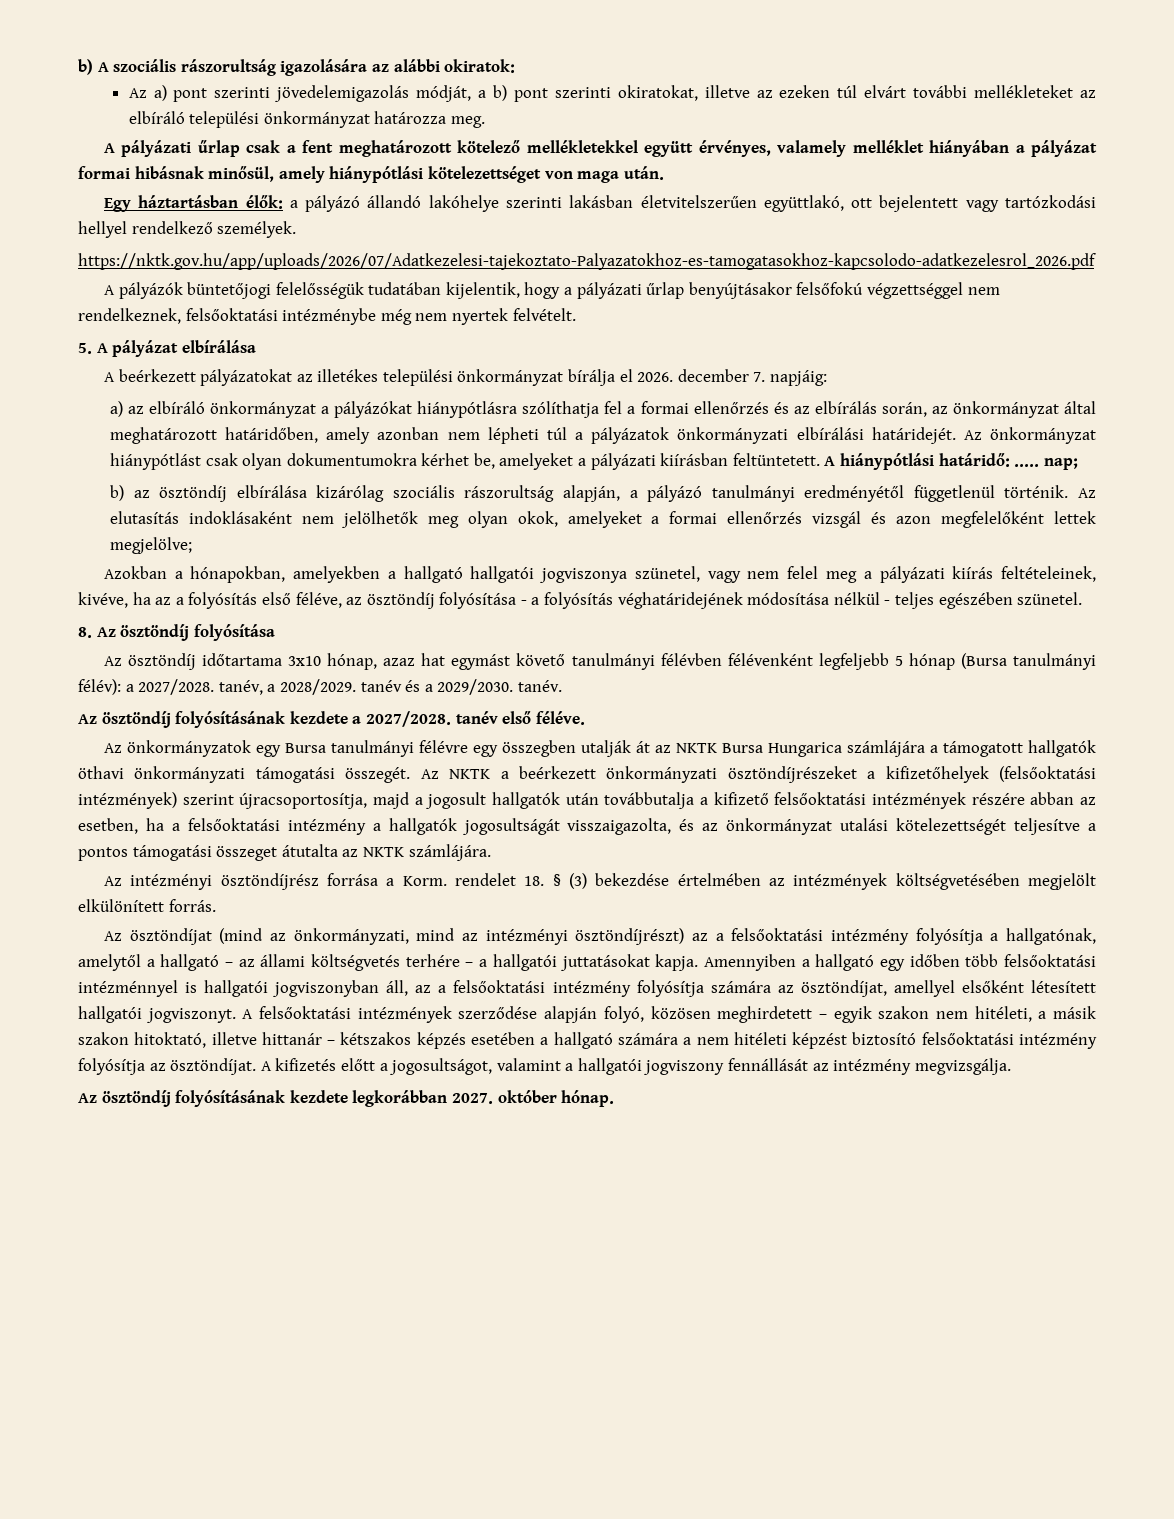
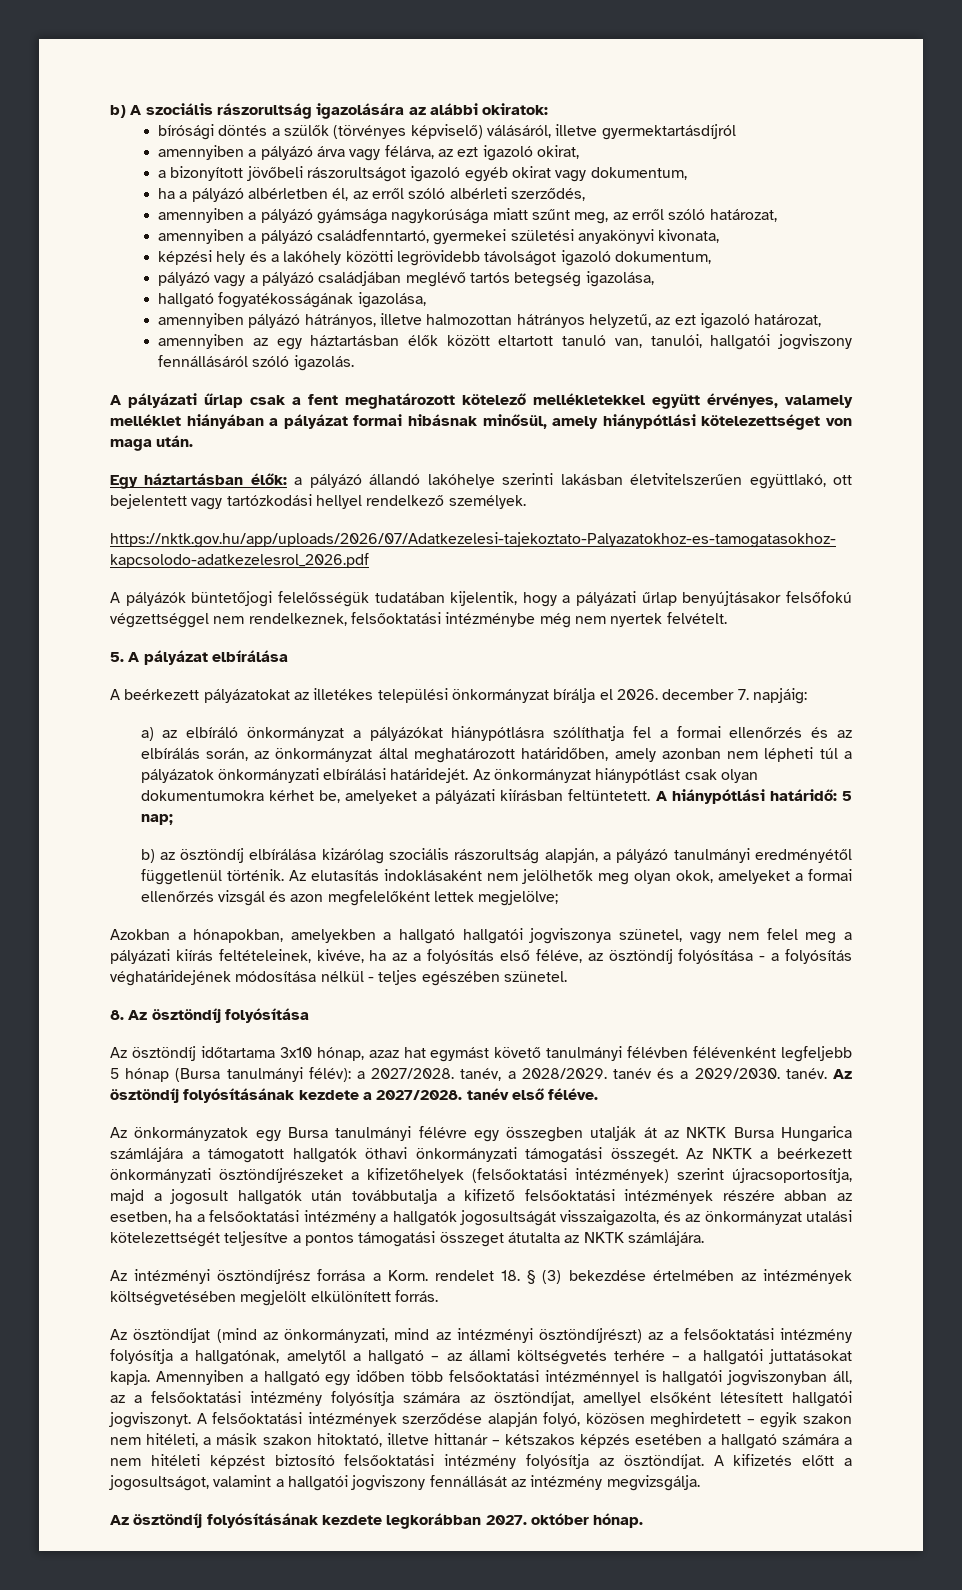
[128,85,1096,102] [128,111,485,128] Az a) pont szerinti jövedelemigazolás módját, a b) pont szerinti okiratokat, illetve az ezeken túl elvárt további mellékleteket az elbíráló települési önkormányzat határozza meg. -> [158,124,736,140] [158,145,579,161] [158,166,687,182] [158,187,585,202] [158,208,777,224] [158,229,720,245] [158,250,711,266] [158,271,654,287] [158,292,426,308] [158,313,822,329] [158,334,852,350] [158,355,354,371] bírósági döntés a szülők (törvényes képviselő) válásáról, illetve gyermektartásdíjról // amennyiben a pályázó árva vagy félárva, az ezt igazoló okirat, // a bizonyított jövőbeli rászorultságot igazoló egyéb okirat vagy dokumentum, // ha a pályázó albérletben él, az erről szóló albérleti szerződés, // amennyiben a pályázó gyámsága nagykorúsága miatt szűnt meg, az erről szóló határozat, // amennyiben a pályázó családfenntartó, gyermekei születési anyakönyvi kivonata, // képzési hely és a lakóhely közötti legrövidebb távolságot igazoló dokumentum, // pályázó vagy a pályázó családjában meglévő tartós betegség igazolása, // hallgató fogyatékosságának igazolása, // amennyiben pályázó hátrányos, illetve halmozottan hátrányos helyzetű, az ezt igazoló határozat, // amennyiben az egy háztartásban élők között eltartott tanuló van, tanulói, hallgatói jogviszony fennállásáról szóló igazolás.
[1014,464,1040,467] ….. -> [842,791,853,801] 5
(562, 686) // -> (827, 1073) none

